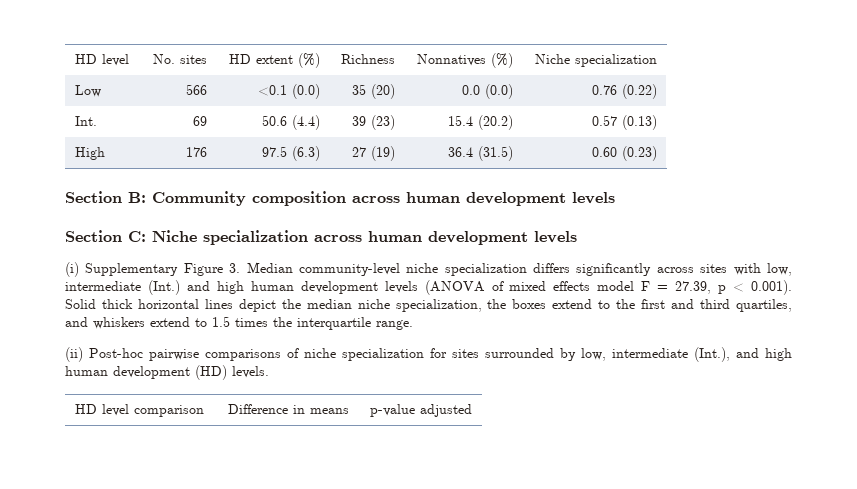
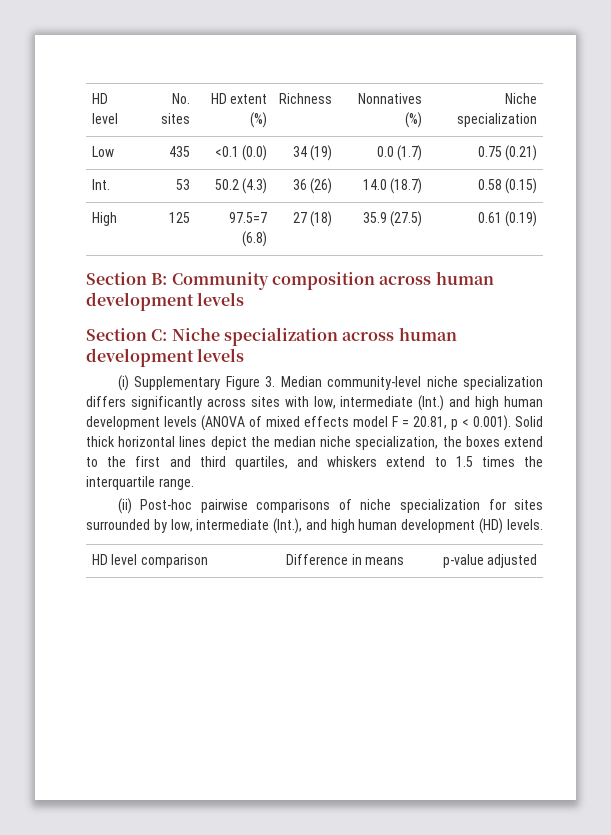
[185,84,207,95] 566 -> [169,146,191,157] 435
[351,84,395,99] 35 (20) -> [292,145,333,161] 34 (19)
[484,84,513,99] [591,84,657,99] [75,116,98,126] [192,116,207,126] [261,115,320,130] [351,115,395,130] [447,115,513,130] [591,115,657,130] [75,147,106,160] [185,147,207,157] [261,146,320,161] [351,146,395,161] [447,146,513,161] [591,146,657,161] (0.0) | 0.76 (0.22) // Int. | 69 | 50.6 (4.4) | 39 (23) | 15.4 (20.2) | 0.57 (0.13) // High | 176 | 97.5 (6.3) | 27 (19) | 36.4 (31.5) | 0.60 (0.23) -> [397,145,423,161] [477,145,538,161] [91,179,110,190] [176,179,191,190] [214,178,268,194] [292,178,333,194] [362,178,423,194] [477,178,538,194] [91,212,117,226] [169,212,191,223] [229,212,268,223] [242,231,268,247] [292,211,333,227] [362,211,423,227] [477,211,538,227] (1.7) | 0.75 (0.21) // Int. | 53 | 50.2 (4.3) | 36 (26) | 14.0 (18.7) | 0.58 (0.15) // High | 125 | 97.5=7 (6.8) | 27 (18) | 35.9 (27.5) | 0.61 (0.19)
[675,281,712,294] 27.39, -> [413,416,447,429] 20.81,

